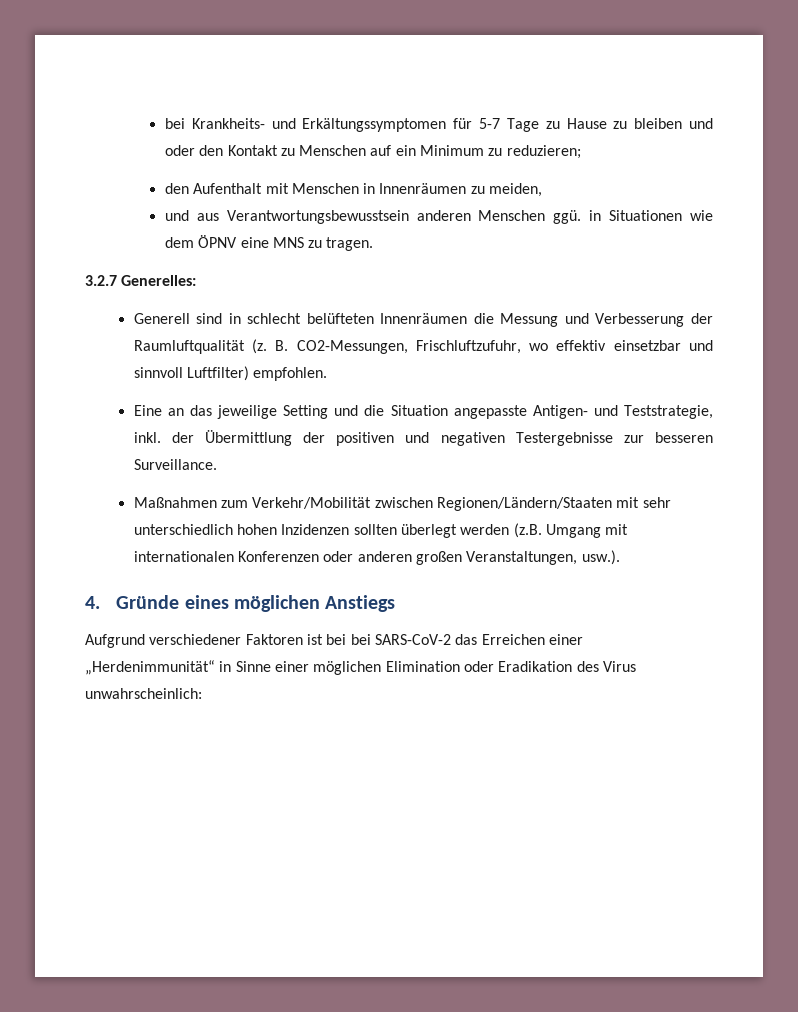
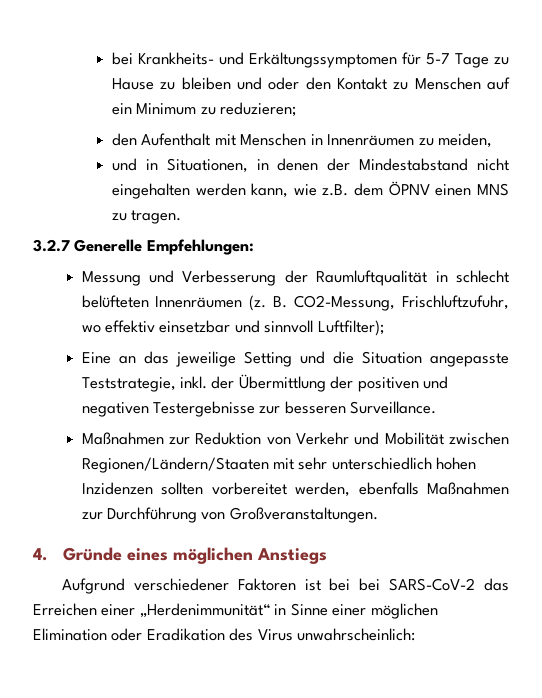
[196,210,714,224] aus Verantwortungsbewusstsein anderen Menschen ggü. in Situationen wie -> [145,158,510,173] [111,183,349,199] in Situationen, in denen der Mindestabstand nicht eingehalten werden kann, wie z.B.
[240,237,269,248] eine -> [435,184,472,196] einen
[121,275,197,286] [133,313,494,324] Generelles: // Generell sind in schlecht belüfteten Innenräumen die -> [74,239,254,255] Generelle Empfehlungen: //
(245, 347) none -> [435,270,509,283] [81,295,243,308] in schlecht belüfteten Innenräumen
[296,340,408,354] CO2-Messungen, -> [294,295,396,311] CO2-Messung,
[187,366,328,381] Luftfilter) empfohlen. -> [317,320,384,336] Luftfilter);
[532,405,618,419] Antigen- und -> (510, 360) none
[221,497,372,509] zum Verkehr/Mobilität -> [168,432,444,445] zur Reduktion von Verkehr und Mobilität
[401,523,629,538] [133,550,620,565] überlegt werden (z.B. Umgang mit internationalen Konferenzen oder anderen großen Veranstaltungen, usw.). -> [211,482,510,497] [81,507,378,523] vorbereitet werden, ebenfalls Maßnahmen zur Durchführung von Großveranstaltungen.

